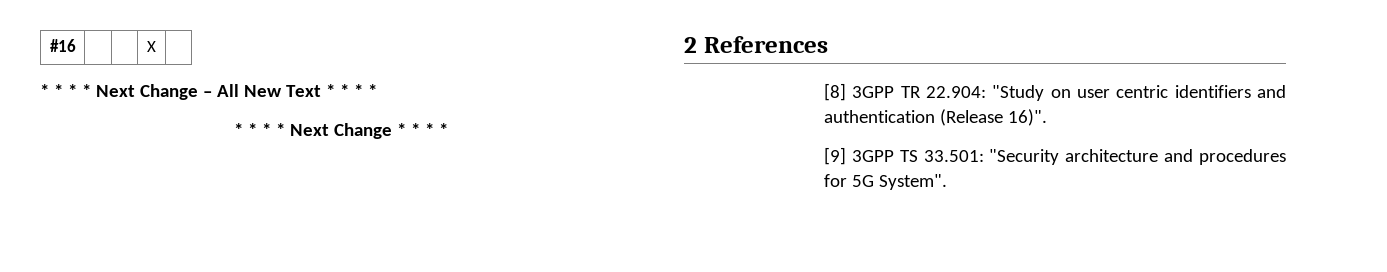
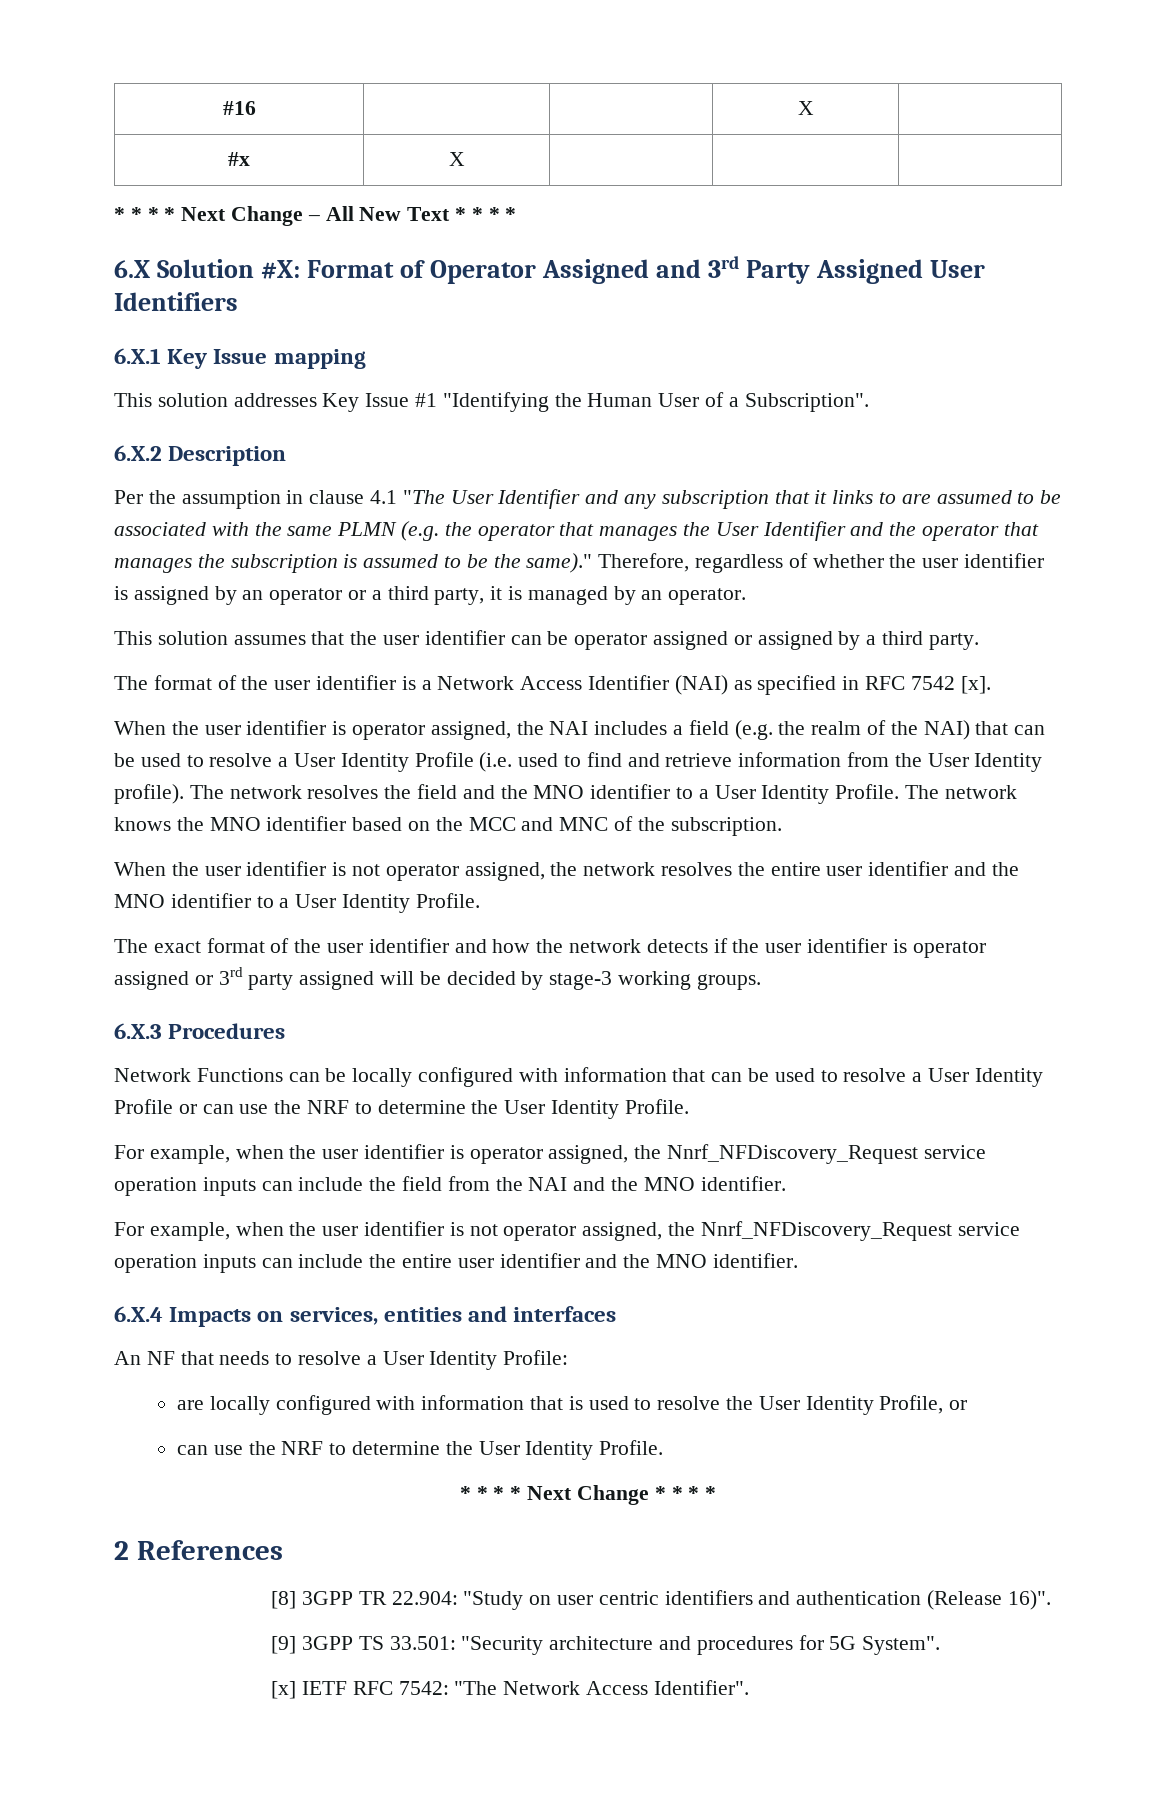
(156, 46) none -> [228,152,250,166] [448,152,465,166] // #x | X | | |
(377, 90) none -> [114,256,986,284] [114,292,238,311] [114,348,366,369] [114,392,869,412] [114,445,287,466] [114,489,1062,509] [114,521,1039,541] [114,553,1045,573] [114,586,747,605] [114,630,979,650] [114,675,991,695] [114,720,1046,740] [114,752,1043,772] [114,784,1017,804] [114,816,782,836] [114,861,1019,881] [114,893,480,913] [114,938,986,958] [114,967,761,990] [114,1023,286,1039] [114,1067,1043,1087] [114,1099,689,1119] [114,1144,986,1164] [114,1176,786,1196] [114,1221,1020,1241] [114,1253,798,1273] [114,1306,617,1327] [114,1350,569,1370] [176,1395,968,1415] [176,1440,664,1460] // 6.X Solution #X: Format of Operator Assigned and 3rd Party Assigned User Identifiers // 6.X.1 Key Issue mapping // This solution addresses Key Issue #1 "Identifying the Human User of a Subscription". // 6.X.2 Description // Per the assumption in clause 4.1 "The User Identifier and any subscription that it links to are assumed to be associated with the same PLMN (e.g. the operator that manages the User Identifier and the operator that manages the subscription is assumed to be the same)." Therefore, regardless of whether the user identifier is assigned by an operator or a third party, it is managed by an operator. // This solution assumes that the user identifier can be operator assigned or assigned by a third party. // The format of the user identifier is a Network Access Identifier (NAI) as specified in RFC 7542 [x]. // When the user identifier is operator assigned, the NAI includes a field (e.g. the realm of the NAI) that can be used to resolve a User Identity Profile (i.e. used to find and retrieve information from the User Identity profile). The network resolves the field and the MNO identifier to a User Identity Profile. The network knows the MNO identifier based on the MCC and MNC of the subscription. // When the user identifier is not operator assigned, the network resolves the entire user identifier and the MNO identifier to a User Identity Profile. // The exact format of the user identifier and how the network detects if the user identifier is operator assigned or 3rd party assigned will be decided by stage-3 working groups. // 6.X.3 Procedures // Network Functions can be locally configured with information that can be used to resolve a User Identity Profile or can use the NRF to determine the User Identity Profile. // For example, when the user identifier is operator assigned, the Nnrf_NFDiscovery_Request service operation inputs can include the field from the NAI and the MNO identifier. // For example, when the user identifier is not operator assigned, the Nnrf_NFDiscovery_Request service operation inputs can include the entire user identifier and the MNO identifier. // 6.X.4 Impacts on services, entities and interfaces // An NF that needs to resolve a User Identity Profile: // are locally configured with information that is used to resolve the User Identity Profile, or // can use the NRF to determine the User Identity Profile.
(948, 182) none -> [271,1680,749,1699] // [x] IETF RFC 7542: "The Network Access Identifier".

